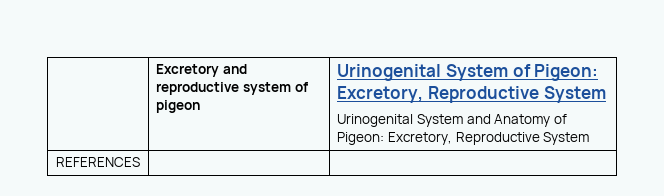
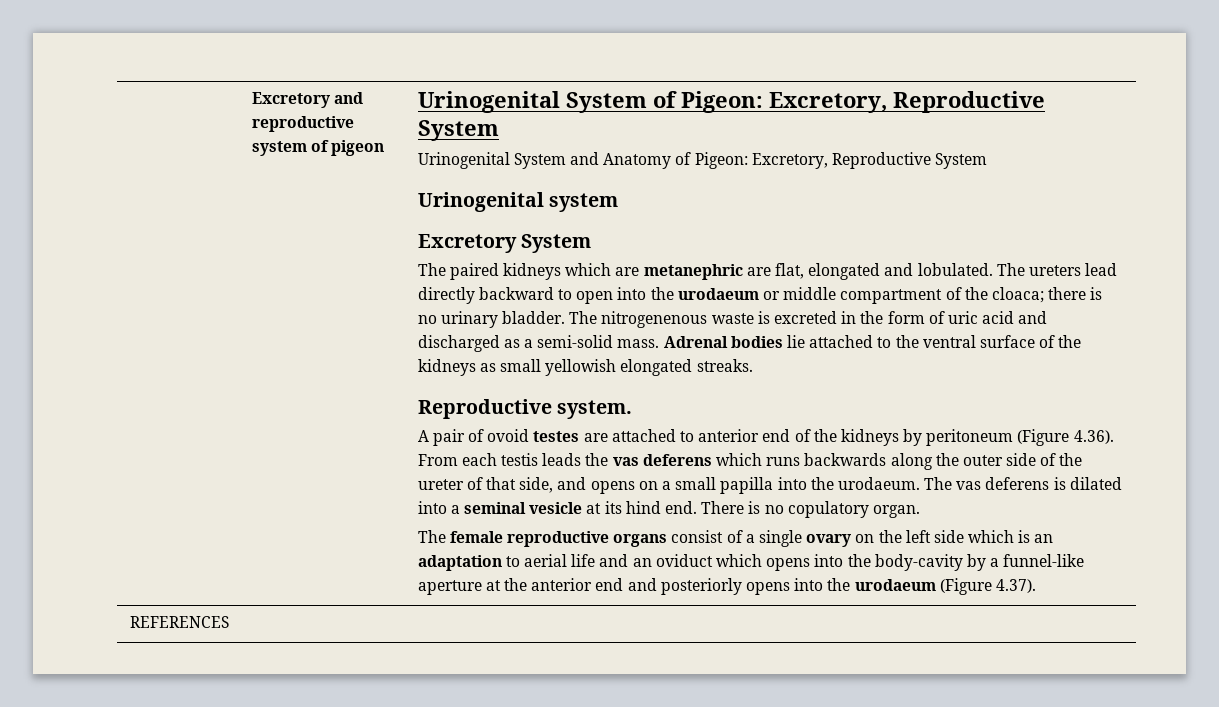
(590, 138) none -> [417,192,618,212] [417,234,591,253] [417,263,1118,280] [417,287,1103,304] [417,311,1048,328] [417,335,1082,352] [417,359,753,376] [417,399,632,419] [417,429,1114,446] [417,453,1083,470] [417,477,1122,494] [417,501,920,518] [417,530,1054,547] [417,554,1085,571] [417,578,1036,595] // Urinogenital system // Excretory System // The paired kidneys which are metanephric are flat, elongated and lobulated. The ureters lead directly backward to open into the urodaeum or middle compartment of the cloaca; there is no urinary bladder. The nitrogenenous waste is excreted in the form of uric acid and discharged as a semi-solid mass. Adrenal bodies lie attached to the ventral surface of the kidneys as small yellowish elongated streaks. // Reproductive system. // A pair of ovoid testes are attached to anterior end of the kidneys by peritoneum (Figure 4.36). From each testis leads the vas deferens which runs backwards along the outer side of the ureter of that side, and opens on a small papilla into the urodaeum. The vas deferens is dilated into a seminal vesicle at its hind end. There is no copulatory organ. // The female reproductive organs consist of a single ovary on the left side which is an adaptation to aerial life and an oviduct which opens into the body-cavity by a funnel-like aperture at the anterior end and posteriorly opens into the urodaeum (Figure 4.37).

